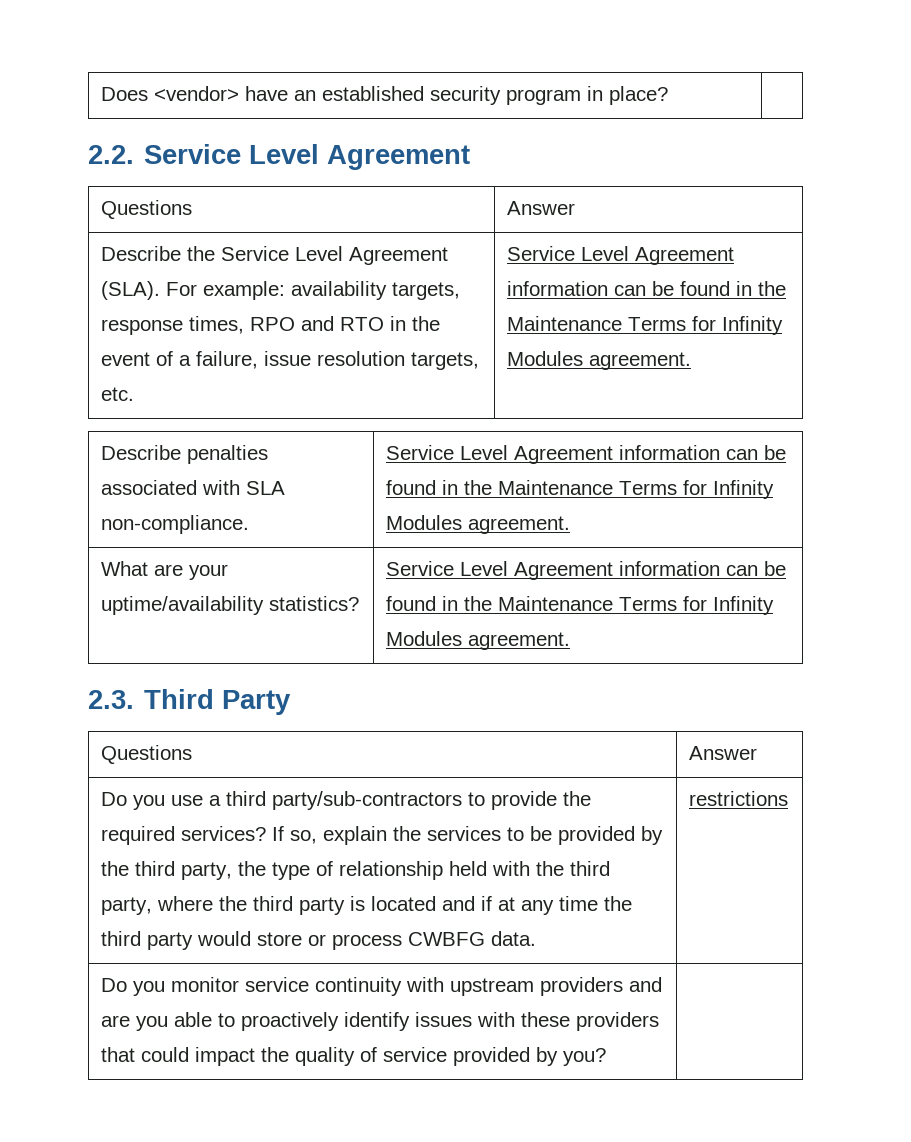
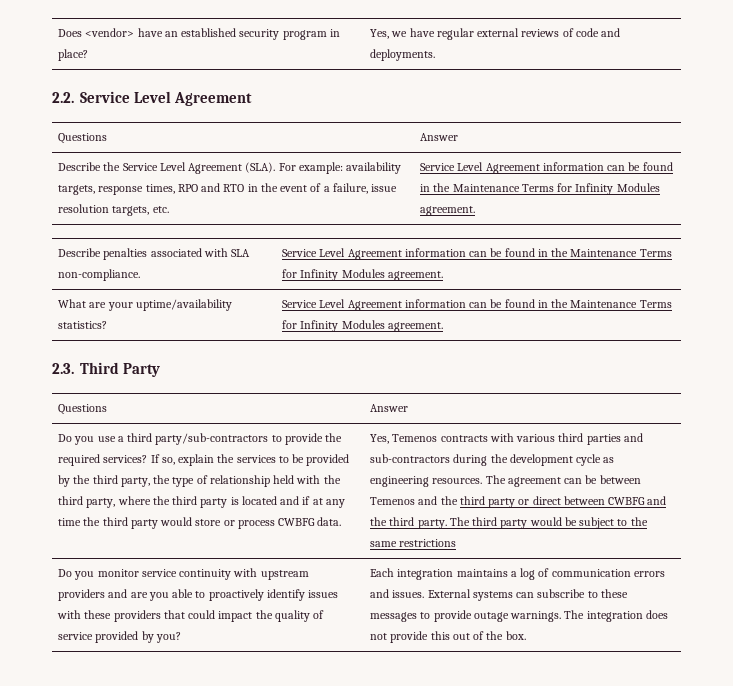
(668, 95) none -> [370,28,621,40] [370,49,436,61] Yes, we have regular external reviews of code and deployments.
(536, 938) none -> [370,433,643,445] [370,454,615,466] [370,475,641,487] [370,496,667,508] [370,517,648,529] [370,541,398,547] Yes, Temenos contracts with various third parties and sub-contractors during the development cycle as engineering resources. The agreement can be between Temenos and the third party or direct between CWBFG and the third party. The third party would be subject to the same
(606, 1057) none -> [370,568,665,580] [370,589,628,601] [370,610,668,622] [370,631,526,643] Each integration maintains a log of communication errors and issues. External systems can subscribe to these messages to provide outage warnings. The integration does not provide this out of the box.

